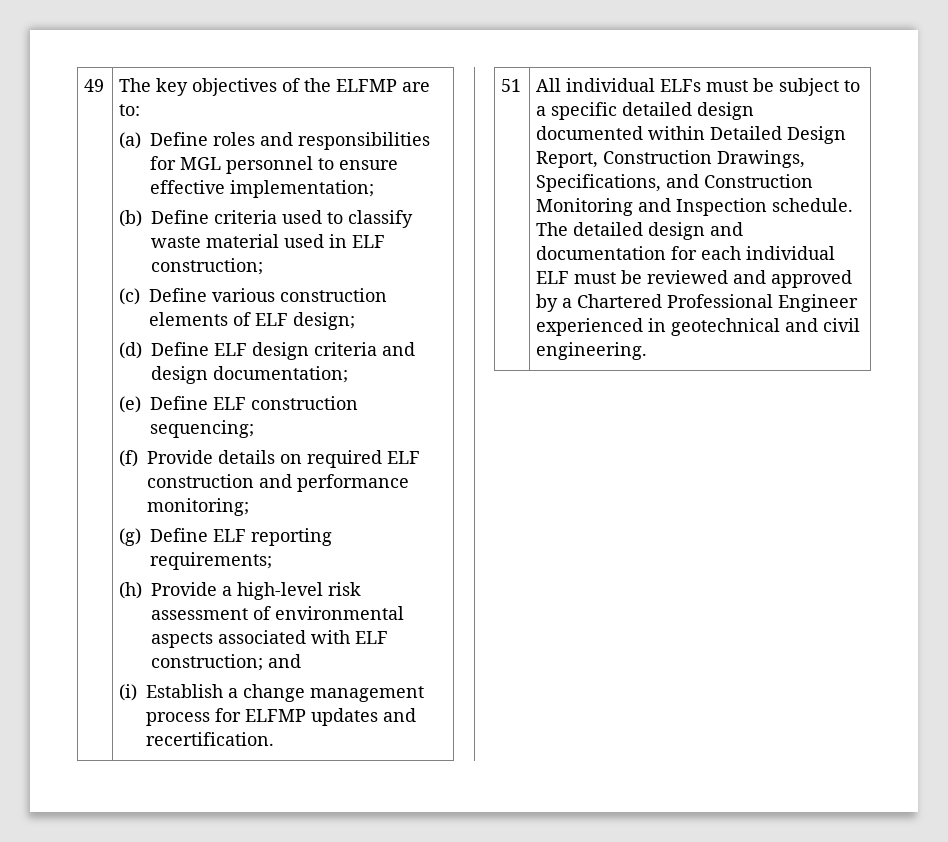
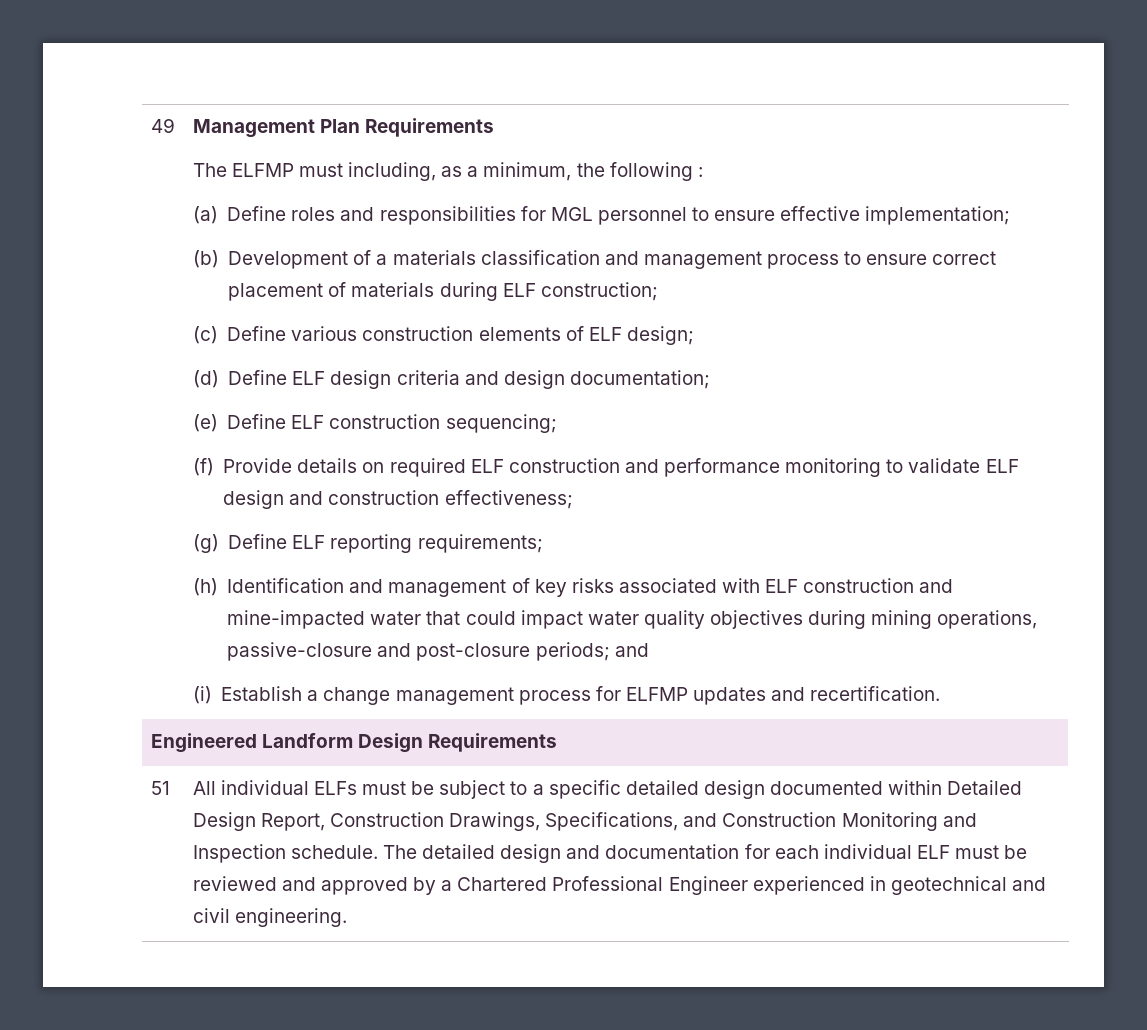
[119,78,431,96] [119,104,141,116] The key objectives of the ELFMP are to: -> [192,118,494,138] [192,162,703,181] Management Plan Requirements // The ELFMP must including, as a minimum, the following :
[151,210,414,228] [151,234,348,248] Define criteria used to classify waste material used in -> [228,250,997,269] [228,282,498,301] Development of a materials classification and management process to ensure correct placement of materials during
[147,498,250,516] monitoring; -> [785,458,1019,477] [223,490,573,509] monitoring to validate ELF design and construction effectiveness;
[151,582,362,600] [151,606,405,620] [151,630,389,648] [151,654,264,671] Provide a high-level risk assessment of environmental aspects associated with ELF construction; -> [227,578,954,597] [227,610,1038,629] [227,642,610,661] Identification and management of key risks associated with ELF construction and mine-impacted water that could impact water quality objectives during mining operations, passive-closure and post-closure periods;
(275, 739) none -> [150,733,558,753] // Engineered Landform Design Requirements

